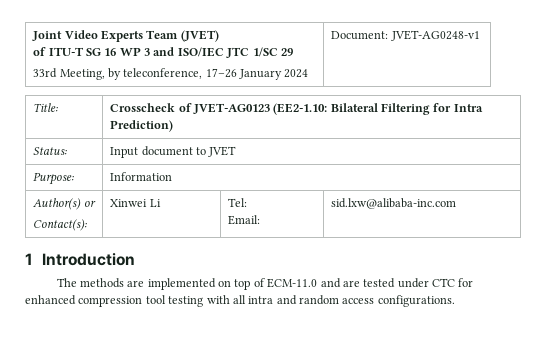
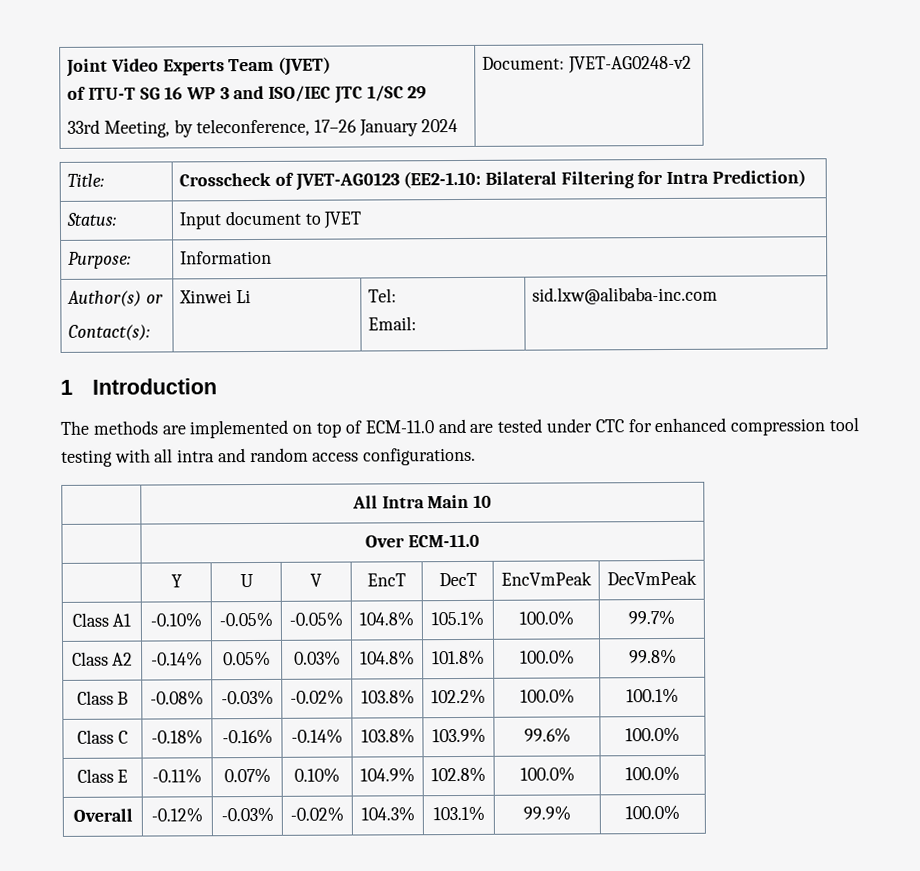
[390,30,480,41] JVET-AG0248-v1 -> [567,55,692,74] JVET-AG0248-v2
(455, 301) none -> [351,494,493,509] [365,533,480,548] [170,574,182,588] [239,574,254,588] [310,573,322,587] [367,573,406,587] [438,572,477,587] [501,571,592,586] [607,570,697,586] [71,612,132,627] [150,612,202,628] [219,611,273,628] [289,611,343,627] [359,611,414,627] [431,610,484,627] [518,610,574,626] [628,609,675,626] [71,651,134,666] [151,651,203,667] [223,650,271,667] [293,650,341,666] [360,650,415,666] [432,649,485,666] [519,649,575,665] [628,648,677,665] [76,690,129,705] [150,690,204,706] [220,689,274,706] [290,689,344,705] [360,689,415,705] [431,688,486,705] [519,688,575,704] [626,687,679,704] [77,729,128,744] [151,729,203,745] [221,728,273,745] [291,728,343,744] [360,728,415,744] [431,727,486,744] [523,727,571,743] [625,726,680,743] [76,768,129,783] [152,768,202,784] [223,767,271,784] [294,767,340,783] [360,767,415,783] [431,766,486,783] [519,766,575,782] [625,765,680,782] [72,808,133,822] [151,807,203,823] [220,806,274,823] [290,806,344,822] [360,806,415,822] [432,805,485,822] [523,805,571,821] [625,804,680,821] // | All Intra Main 10 // | Over ECM-11.0 // | Y | U | V | EncT | DecT | EncVmPeak | DecVmPeak // Class A1 | -0.10% | -0.05% | -0.05% | 104.8% | 105.1% | 100.0% | 99.7% // Class A2 | -0.14% | 0.05% | 0.03% | 104.8% | 101.8% | 100.0% | 99.8% // Class B | -0.08% | -0.03% | -0.02% | 103.8% | 102.2% | 100.0% | 100.1% // Class C | -0.18% | -0.16% | -0.14% | 103.8% | 103.9% | 99.6% | 100.0% // Class E | -0.11% | 0.07% | 0.10% | 104.9% | 102.8% | 100.0% | 100.0% // Overall | -0.12% | -0.03% | -0.02% | 104.3% | 103.1% | 99.9% | 100.0%

